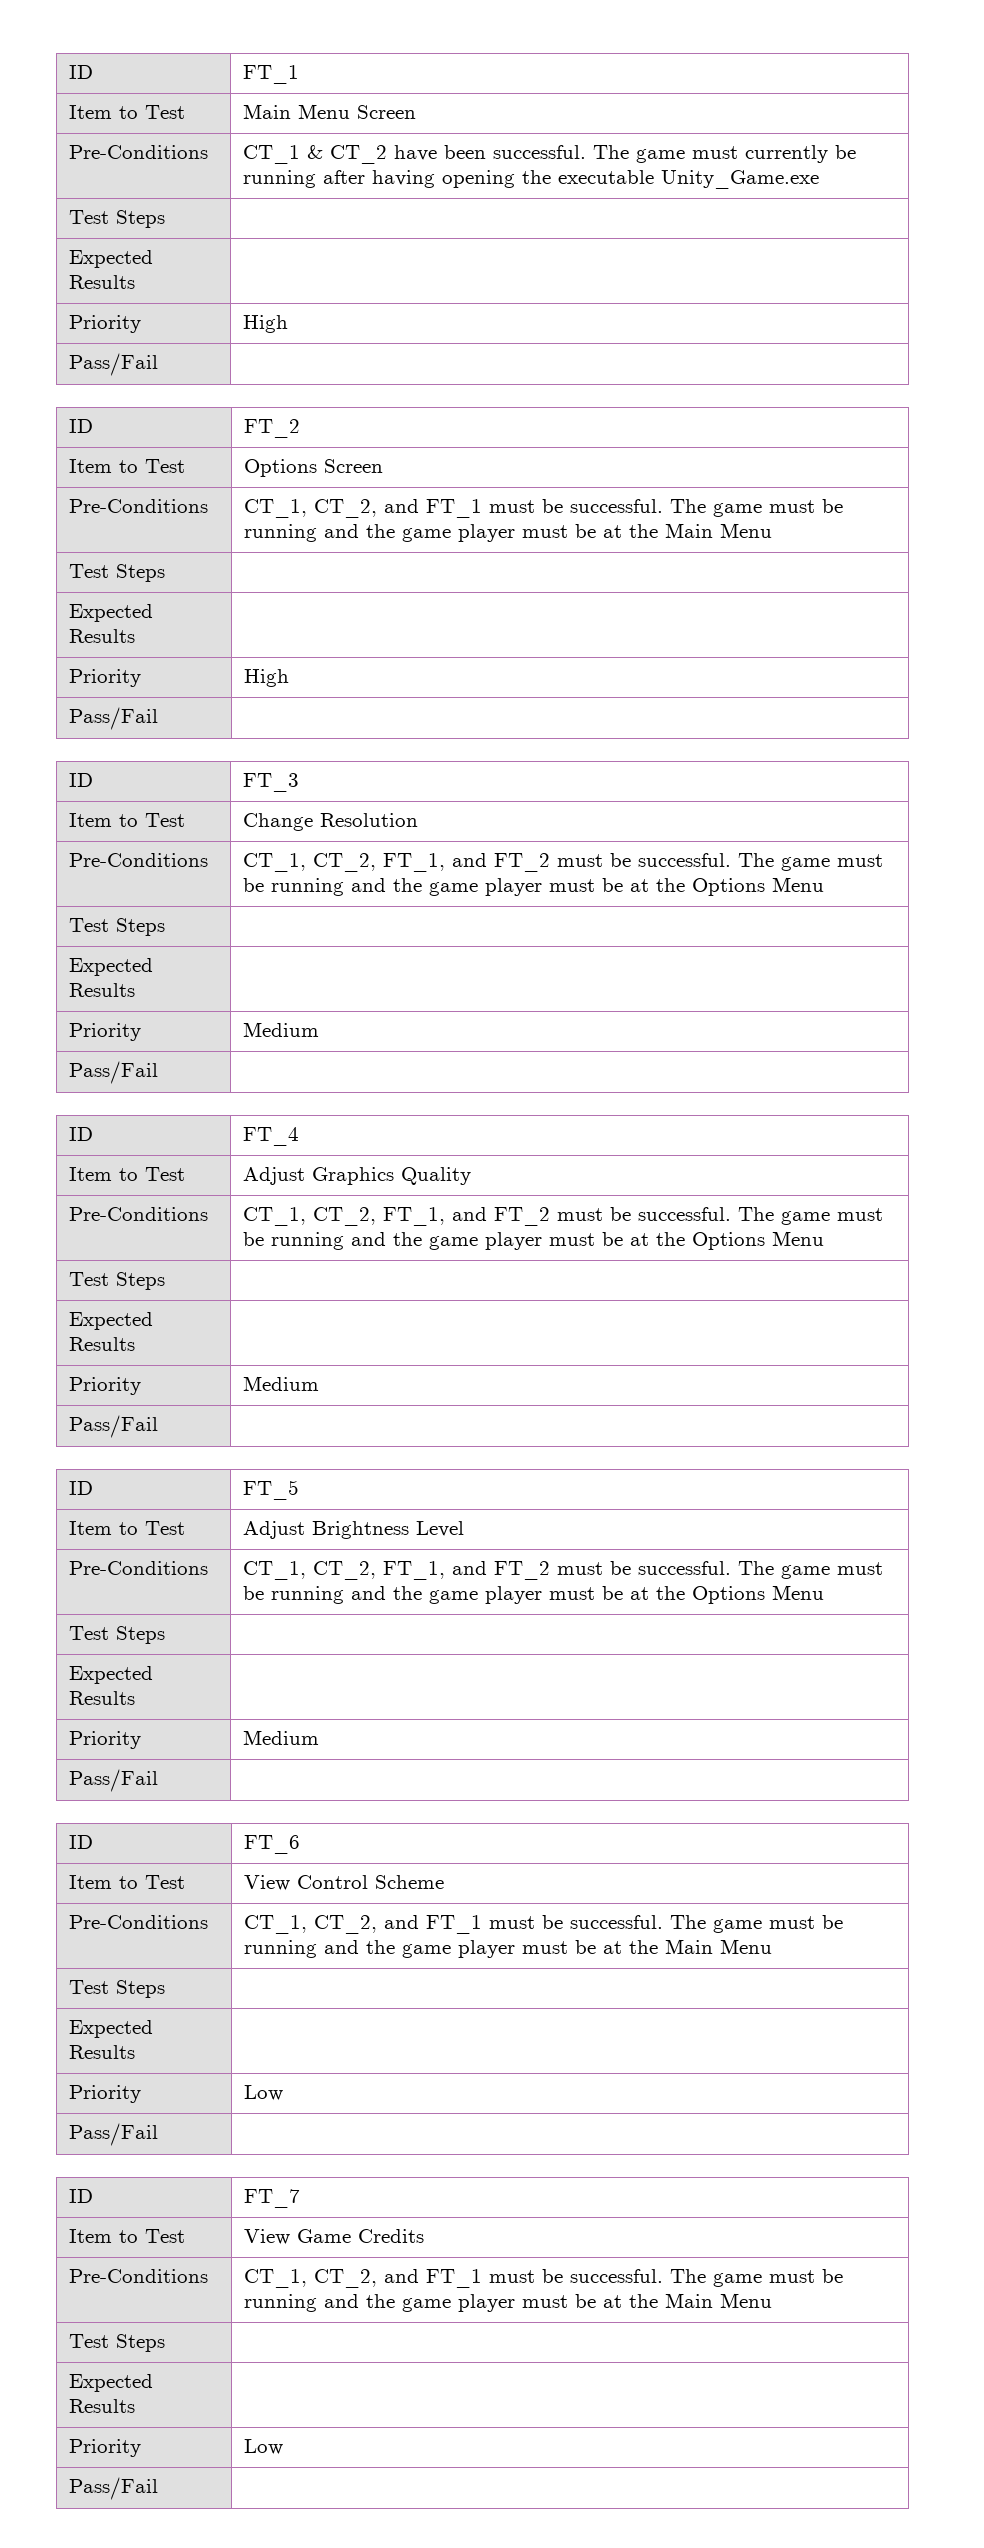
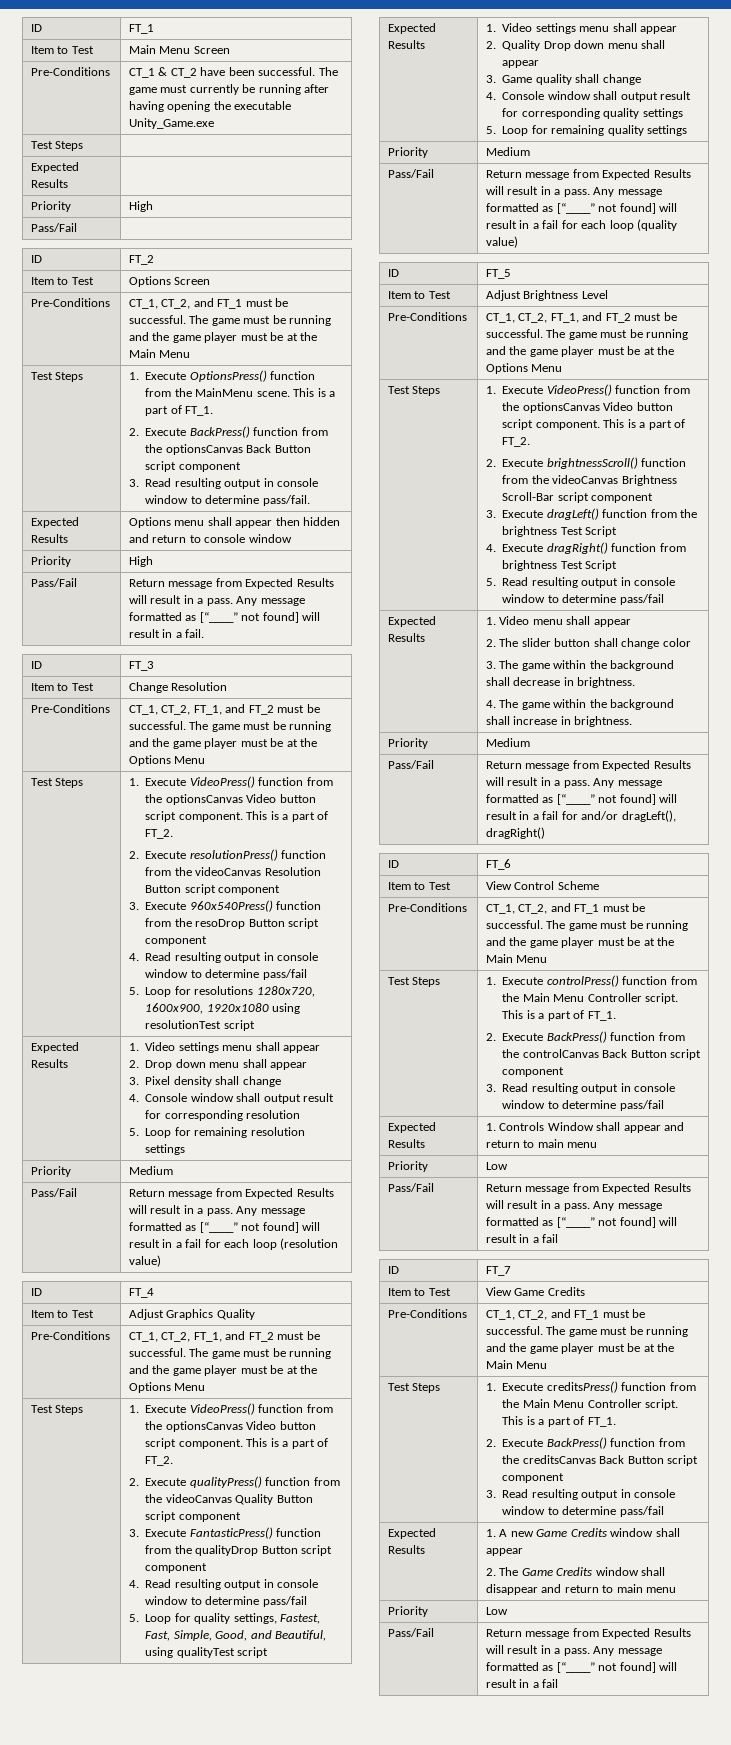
[69,604,154,622] [69,629,136,643] [69,669,142,687] [244,669,290,687] [69,707,159,730] // Expected Results | // Priority | High // Pass/Fail | -> [128,370,316,382] [145,388,336,397] [145,405,214,416] [128,426,328,438] [145,444,311,455] [145,461,241,472] [128,478,319,489] [145,495,310,506] [30,517,79,528] [30,534,68,543] [128,517,341,528] [128,534,292,543] [30,556,71,567] [128,556,153,567] [30,578,77,587] [128,578,334,589] [128,595,305,606] [128,612,321,623] [128,629,205,638] 1. Execute OptionsPress() function from the MainMenu scene. This is a part of FT_1. // 2. Execute BackPress() function from the optionsCanvas Back Button script component // 3. Read resulting output in console window to determine pass/fail. // Expected Results | Options menu shall appear then hidden and return to console window // Priority | High // Pass/Fail | Return message from Expected Results will result in a pass. Any message formatted as [“____” not found] will result in a fail.
[69,958,154,976] [69,983,136,997] [69,1023,142,1041] [243,1022,320,1037] [69,1061,159,1084] // Expected Results | // Priority | Medium // Pass/Fail | -> [128,776,333,788] [145,794,316,805] [145,811,329,822] [145,829,174,839] [128,849,327,861] [145,867,321,876] [145,884,281,895] [128,900,322,912] [145,918,320,929] [145,936,208,946] [128,952,319,963] [145,969,307,980] [128,986,315,997] [145,1003,301,1014] [145,1020,255,1031] [30,1042,79,1053] [30,1059,68,1068] [128,1042,321,1053] [128,1059,308,1070] [128,1076,281,1087] [128,1093,335,1104] [145,1110,301,1121] [128,1127,305,1138] [145,1144,186,1155] [30,1166,71,1177] [128,1166,173,1175] [30,1188,77,1197] [128,1188,334,1199] [128,1205,305,1216] [128,1222,321,1233] [128,1238,339,1250] [128,1255,161,1267] 1. Execute VideoPress() function from the optionsCanvas Video button script component. This is a part of FT_2. // 2. Execute resolutionPress() function from the videoCanvas Resolution Button script component // 3. Execute 960x540Press() function from the resoDrop Button script component // 4. Read resulting output in console window to determine pass/fail // 5. Loop for resolutions 1280x720, 1600x900, 1920x1080 using resolutionTest script // Expected Results | 1. Video settings menu shall appear // 2. Drop down menu shall appear // 3. Pixel density shall change // 4. Console window shall output result for corresponding resolution // 5. Loop for remaining resolution settings // Priority | Medium // Pass/Fail | Return message from Expected Results will result in a pass. Any message formatted as [“____” not found] will result in a fail for each loop (resolution value)
[69,1312,154,1330] [69,1337,136,1351] [69,1377,142,1395] [243,1376,320,1391] [69,1415,159,1438] // Expected Results | // Priority | Medium // Pass/Fail | -> [128,1403,333,1415] [145,1421,316,1432] [145,1438,329,1449] [145,1456,174,1466] [128,1476,340,1488] [145,1494,313,1505] [145,1511,241,1522] [128,1527,322,1539] [145,1545,333,1556] [145,1563,208,1573] [128,1579,319,1590] [145,1596,307,1607] [128,1613,321,1624] [145,1630,327,1641] [145,1647,269,1658] [387,23,436,34] [387,40,425,49] [485,23,678,34] [485,40,666,51] [502,60,540,68] [485,74,641,85] [485,91,692,102] [502,108,683,119] [485,125,688,136] [387,147,428,158] [485,147,530,156] [387,169,434,178] [485,169,691,180] [485,186,662,197] [485,203,678,214] [485,219,678,231] [485,236,518,248] 1. Execute VideoPress() function from the optionsCanvas Video button script component. This is a part of FT_2. // 2. Execute qualityPress() function from the videoCanvas Quality Button script component // 3. Execute FantasticPress() function from the qualityDrop Button script component // 4. Read resulting output in console window to determine pass/fail // 5. Loop for quality settings, Fastest, Fast, Simple, Good, and Beautiful, using qualityTest script // Expected Results | 1. Video settings menu shall appear // 2. Quality Drop down menu shall appear // 3. Game quality shall change // 4. Console window shall output result for corresponding quality settings // 5. Loop for remaining quality settings // Priority | Medium // Pass/Fail | Return message from Expected Results will result in a pass. Any message formatted as [“____” not found] will result in a fail for each loop (quality value)
[69,1666,154,1684] [69,1691,136,1705] [69,1731,142,1749] [243,1730,320,1745] [69,1769,159,1792] // Expected Results | // Priority | Medium // Pass/Fail | -> [485,384,690,396] [502,402,673,413] [502,419,686,430] [502,437,531,447] [485,457,687,469] [502,475,677,486] [502,492,654,503] [485,508,698,520] [502,526,618,537] [485,542,686,554] [502,560,618,571] [485,577,676,588] [502,594,664,605] [387,616,436,627] [387,633,425,642] [485,616,631,627] [485,638,691,649] [485,660,675,671] [485,677,636,688] [485,699,675,710] [485,716,633,727] [387,738,428,749] [485,738,530,747] [387,760,434,769] [485,760,691,771] [485,777,662,788] [485,794,678,805] [485,810,676,822] [485,827,545,839] 1. Execute VideoPress() function from the optionsCanvas Video button script component. This is a part of FT_2. // 2. Execute brightnessScroll() function from the videoCanvas Brightness Scroll-Bar script component // 3. Execute dragLeft() function from the brightness Test Script // 4. Execute dragRight() function from brightness Test Script // 5. Read resulting output in console window to determine pass/fail // Expected Results | 1. Video menu shall appear // 2. The slider button shall change color // 3. The game within the background shall decrease in brightness. // 4. The game within the background shall increase in brightness. // Priority | Medium // Pass/Fail | Return message from Expected Results will result in a pass. Any message formatted as [“____” not found] will result in a fail for and/or dragLeft(), dragRight()
[69,2020,154,2038] [69,2045,136,2059] [69,2085,142,2103] [244,2085,284,2101] [69,2123,159,2146] // Expected Results | // Priority | Low // Pass/Fail | -> [485,975,697,987] [502,993,679,1004] [502,1010,616,1021] [485,1031,685,1043] [502,1049,702,1060] [502,1067,565,1077] [485,1083,676,1094] [502,1100,664,1111] [387,1122,436,1133] [387,1139,425,1148] [485,1122,685,1133] [485,1139,598,1148] [387,1161,428,1172] [485,1162,508,1170] [387,1183,434,1192] [485,1183,691,1194] [485,1200,662,1211] [485,1217,678,1228] [485,1234,559,1243] 1. Execute controlPress() function from the Main Menu Controller script. This is a part of FT_1. // 2. Execute BackPress() function from the controlCanvas Back Button script component // 3. Read resulting output in console window to determine pass/fail // Expected Results | 1. Controls Window shall appear and return to main menu // Priority | Low // Pass/Fail | Return message from Expected Results will result in a pass. Any message formatted as [“____” not found] will result in a fail
[69,2374,154,2392] [69,2399,136,2413] [69,2439,142,2457] [244,2439,284,2455] [69,2477,159,2500] // Expected Results | // Priority | Low // Pass/Fail | -> [485,1381,696,1393] [502,1399,679,1410] [502,1416,616,1427] [485,1437,685,1449] [502,1455,699,1466] [502,1473,565,1483] [485,1489,676,1500] [502,1506,664,1517] [387,1528,436,1539] [387,1545,425,1554] [485,1528,680,1537] [485,1548,523,1556] [485,1567,666,1576] [485,1584,677,1595] [387,1606,428,1617] [485,1607,508,1615] [387,1628,434,1637] [485,1628,691,1639] [485,1645,662,1656] [485,1662,678,1673] [485,1679,559,1688] 1. Execute creditsPress() function from the Main Menu Controller script. This is a part of FT_1. // 2. Execute BackPress() function from the creditsCanvas Back Button script component // 3. Read resulting output in console window to determine pass/fail // Expected Results | 1. A new Game Credits window shall appear // 2. The Game Credits window shall disappear and return to main menu // Priority | Low // Pass/Fail | Return message from Expected Results will result in a pass. Any message formatted as [“____” not found] will result in a fail

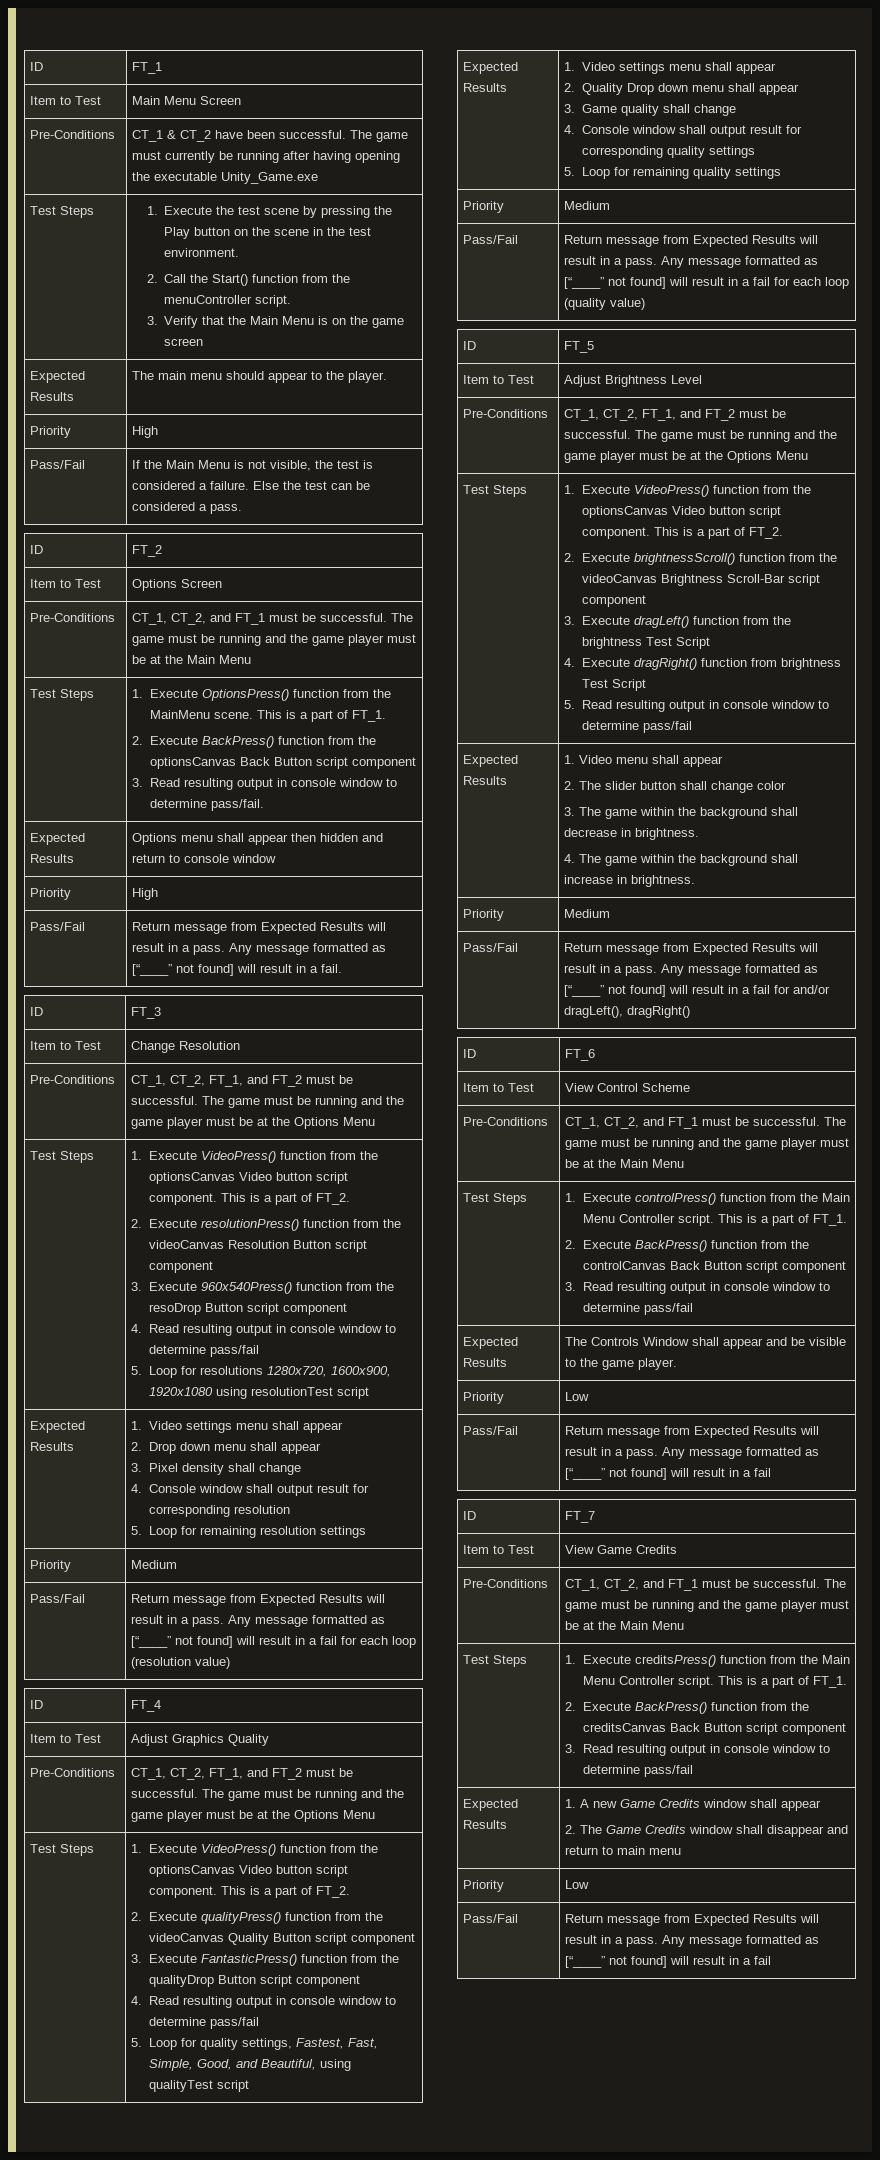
[30,162,79,173] [30,179,68,188] [30,201,71,212] [128,201,153,212] [30,223,77,232] // Expected Results | // Priority | High // Pass/Fail | -> [146,206,393,218] [164,227,372,239] [164,248,240,257] [146,274,351,286] [164,295,292,307] [146,316,405,328] [164,338,204,346] [30,371,86,383] [30,392,75,401] [132,371,388,383] [30,426,72,438] [132,426,159,438] [30,460,86,469] [132,460,374,471] [132,481,371,490] [132,502,243,514] 1. Execute the test scene by pressing the Play button on the scene in the test environment. // 2. Call the Start() function from the menuController script. // 3. Verify that the Main Menu is on the game screen // Expected Results | The main menu should appear to the player. // Priority | High // Pass/Fail | If the Main Menu is not visible, the test is considered a failure. Else the test can be considered a pass.
[485,1123,496,1131] 1. -> [565,1337,588,1346] The
[485,1139,598,1148] return to main menu -> [791,1337,847,1346] [565,1358,678,1370] be visible to the game player.

